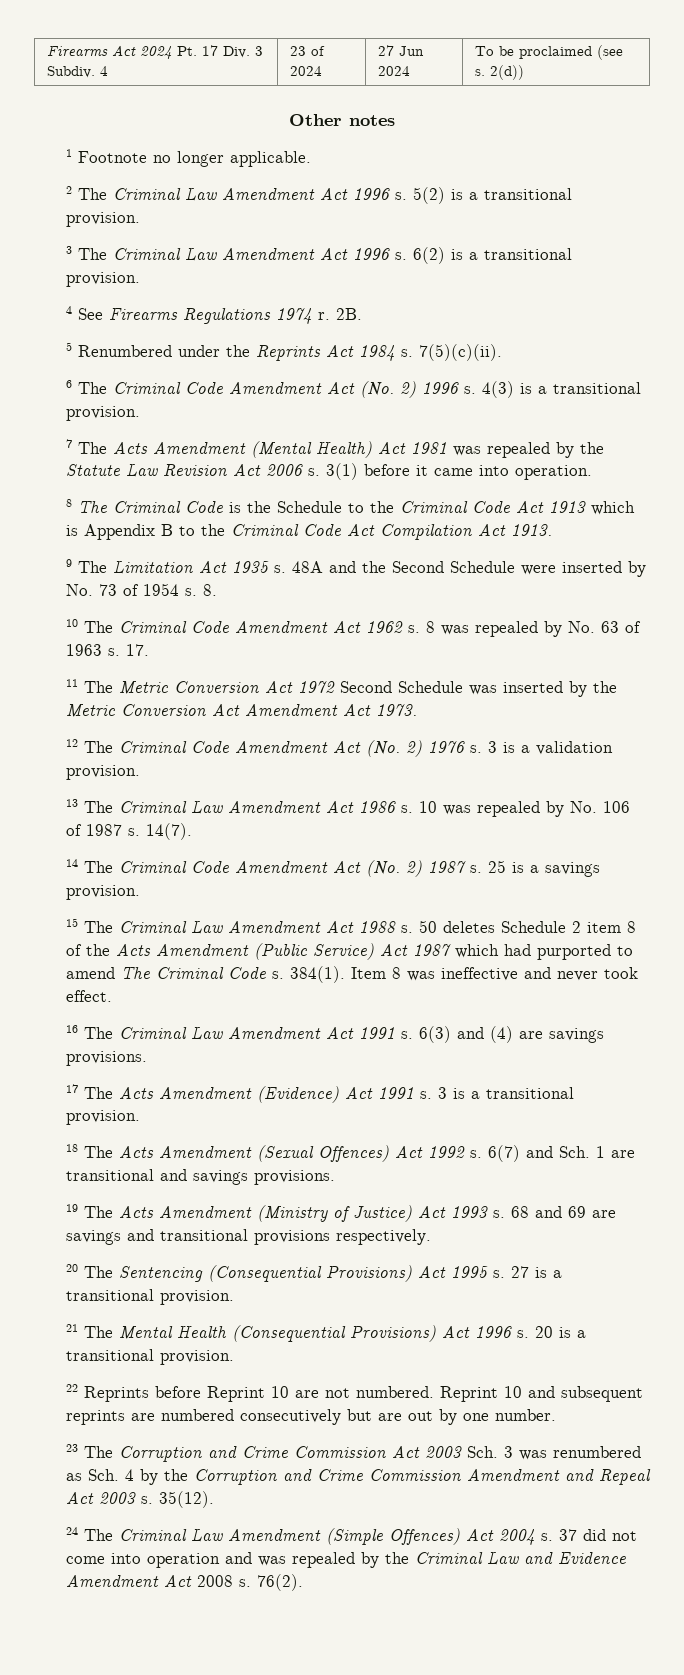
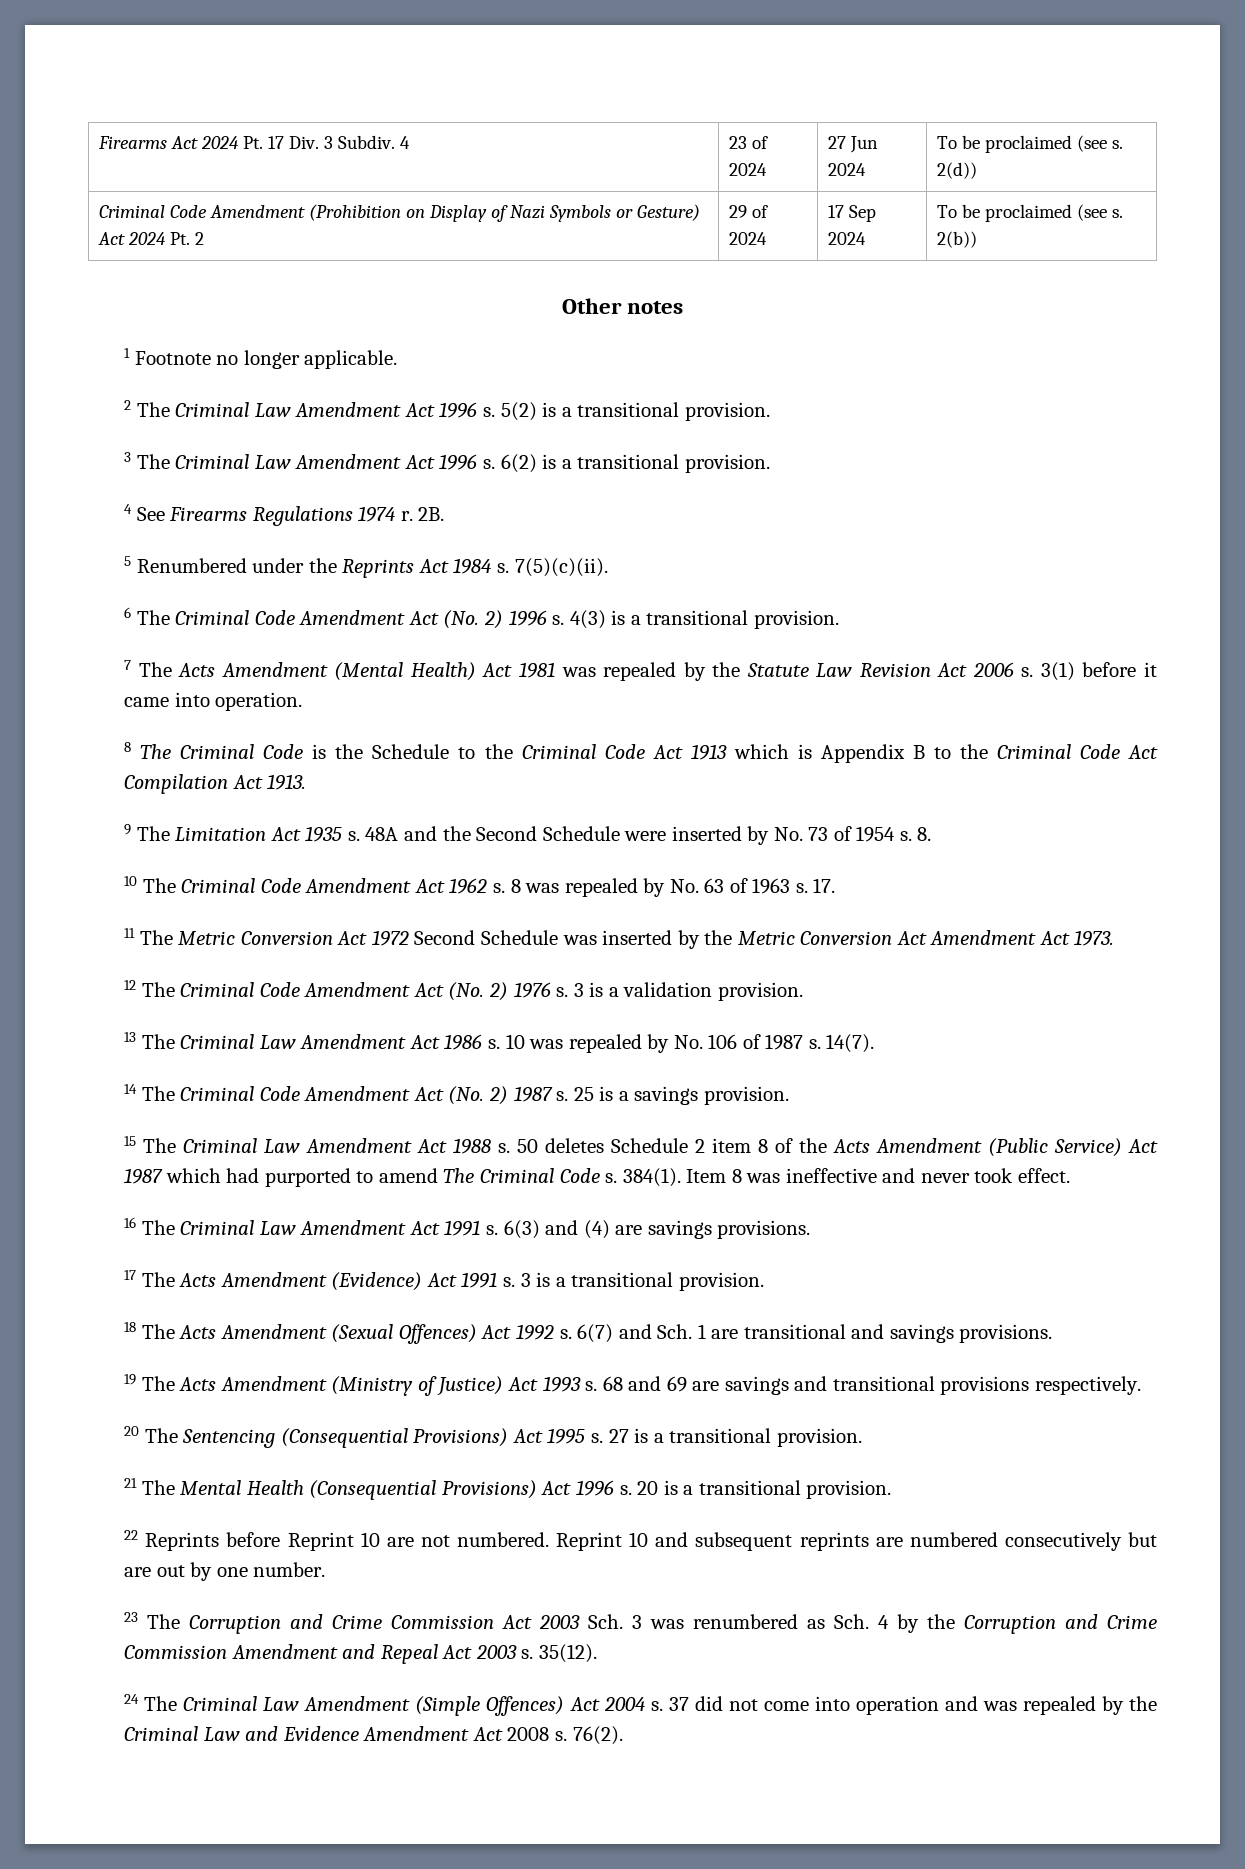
(525, 72) none -> [99,204,701,222] [98,232,205,245] [729,205,769,218] [729,232,768,245] [828,205,877,222] [828,232,867,245] [937,204,1124,222] [937,231,978,248] // Criminal Code Amendment (Prohibition on Display of Nazi Symbols or Gesture) Act 2024 Pt. 2 | 29 of 2024 | 17 Sep 2024 | To be proclaimed (see s. 2(b))

